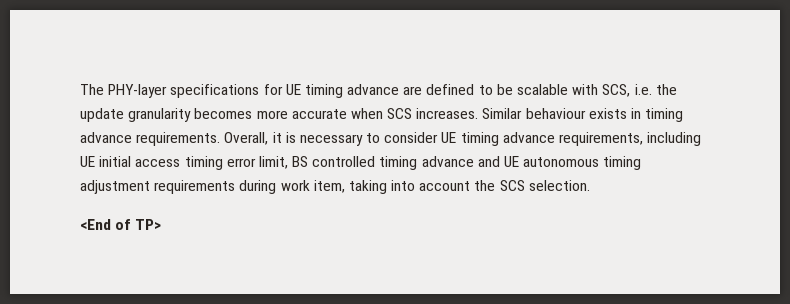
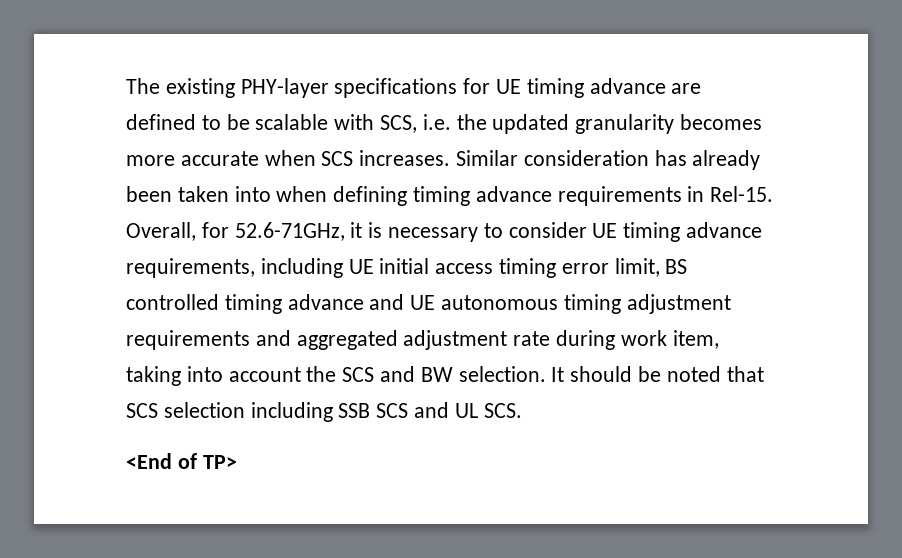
(104, 89) none -> [165,78,235,98] existing
[80,108,124,122] update -> [492,114,570,134] updated
[525,108,684,122] [80,132,269,146] behaviour exists in timing advance requirements. Overall, -> [523,150,761,170] [126,186,774,206] [126,222,345,241] consideration has already been taken into when defining timing advance requirements in Rel-15. Overall, for 52.6-71GHz,
(236, 187) none -> [255,330,551,350] and aggregated adjustment rate
(525, 185) none -> [380,366,453,382] and BW
(590, 185) none -> [551,366,764,382] [126,402,522,422] It should be noted that SCS selection including SSB SCS and UL SCS.

